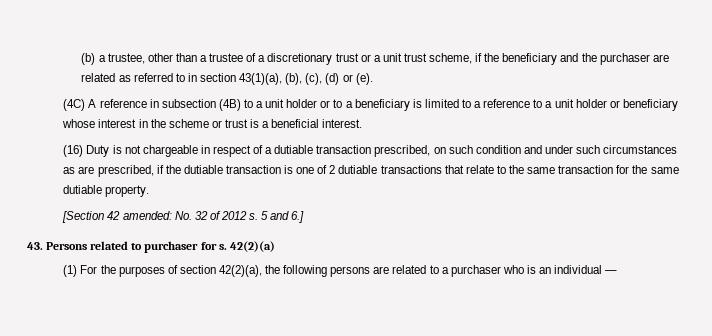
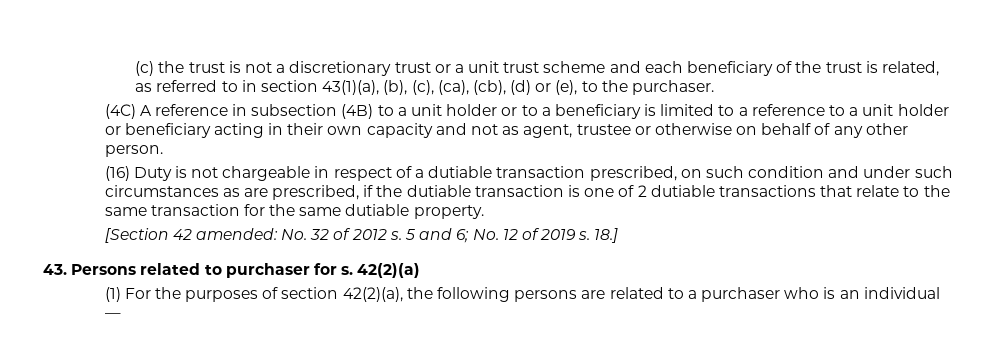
[81,53,257,65] (b) a trustee, other than a trustee of -> [135,61,272,76] (c) the trust is not
[429,53,669,65] [81,73,116,82] scheme, if the beneficiary and the purchaser are related -> [543,61,939,76] scheme and each beneficiary of the trust is related,
[325,73,373,85] (d) or (e). -> [437,80,715,95] (ca), (cb), (d) or (e), to the purchaser.
[62,119,363,128] whose interest in the scheme or trust is a beneficial interest. -> [213,123,908,138] [104,145,163,157] acting in their own capacity and not as agent, trustee or otherwise on behalf of any other person.
[291,211,305,223] 6.] -> [456,228,619,243] 6; No. 12 of 2019 s. 18.]

